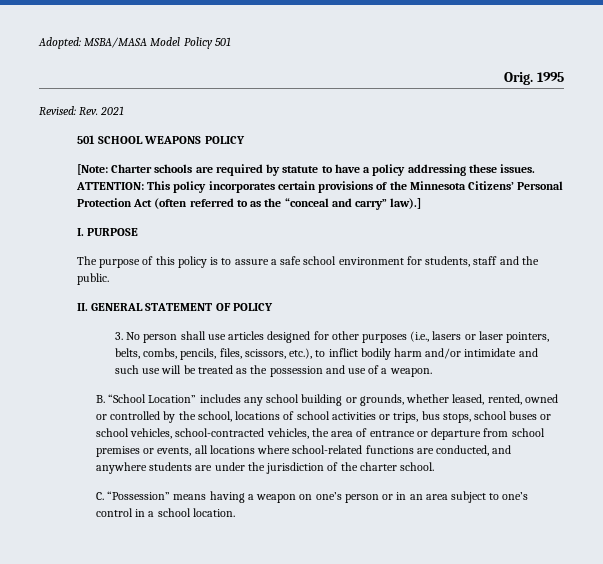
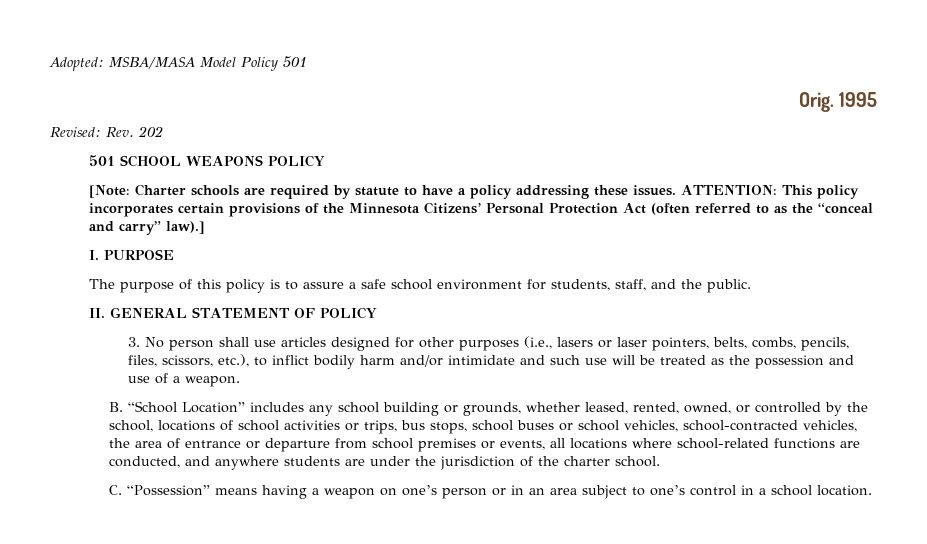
[100,106,125,115] 2021 -> [137,126,163,137] 202
[473,256,498,265] staff -> [615,279,647,291] staff,
[524,394,558,403] owned -> [683,402,731,414] owned,

